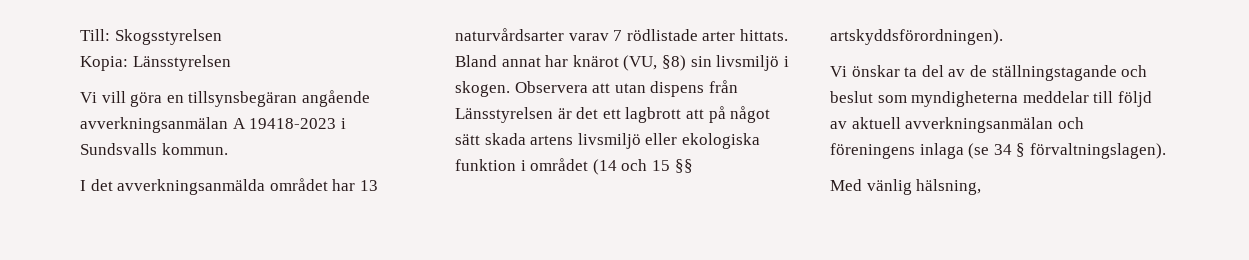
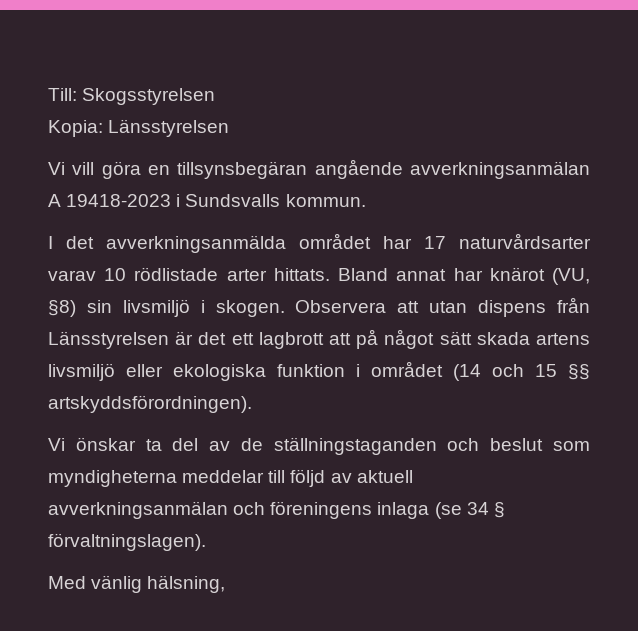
[359,180,378,191] 13 -> [424,236,446,249] 17
[613,30,623,41] 7 -> [104,268,127,281] 10
[991,65,1117,81] ställningstagande -> [273,437,437,455] ställningstaganden

